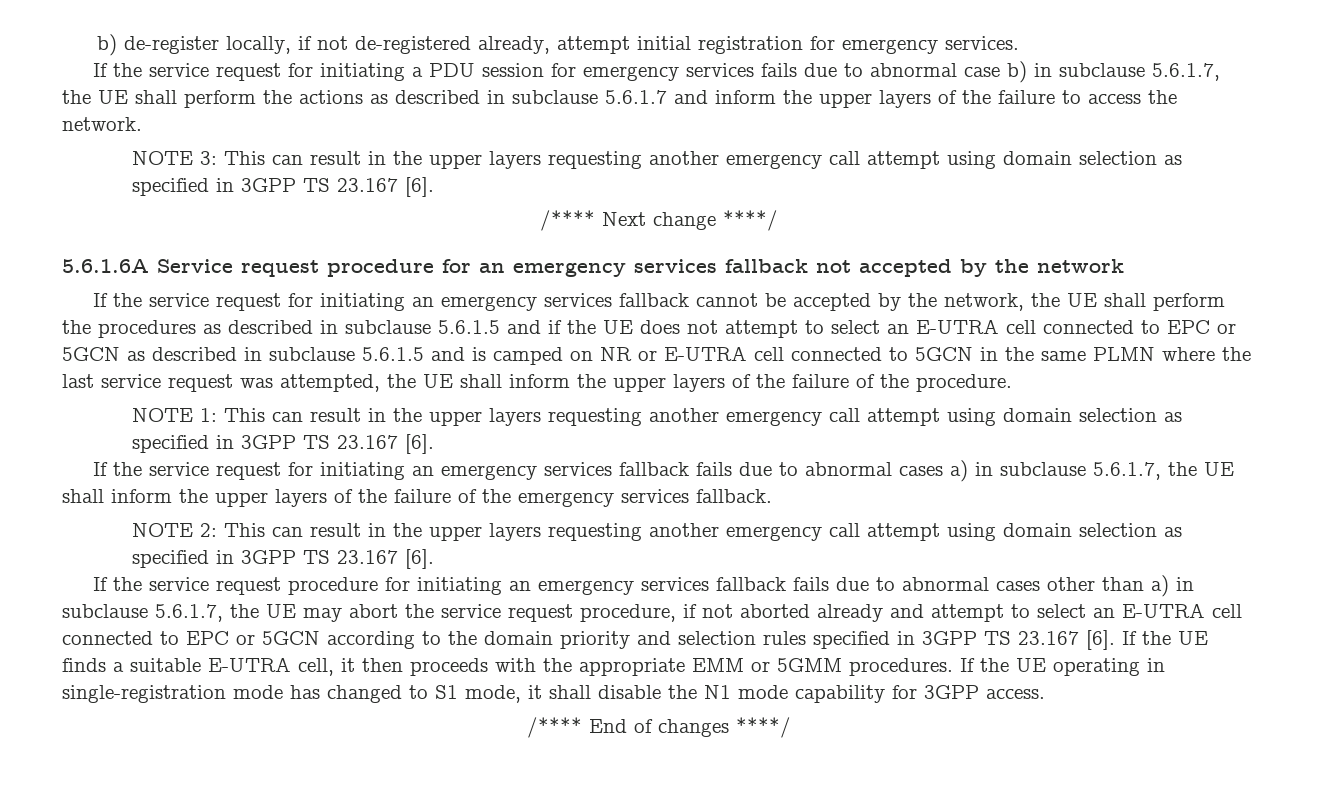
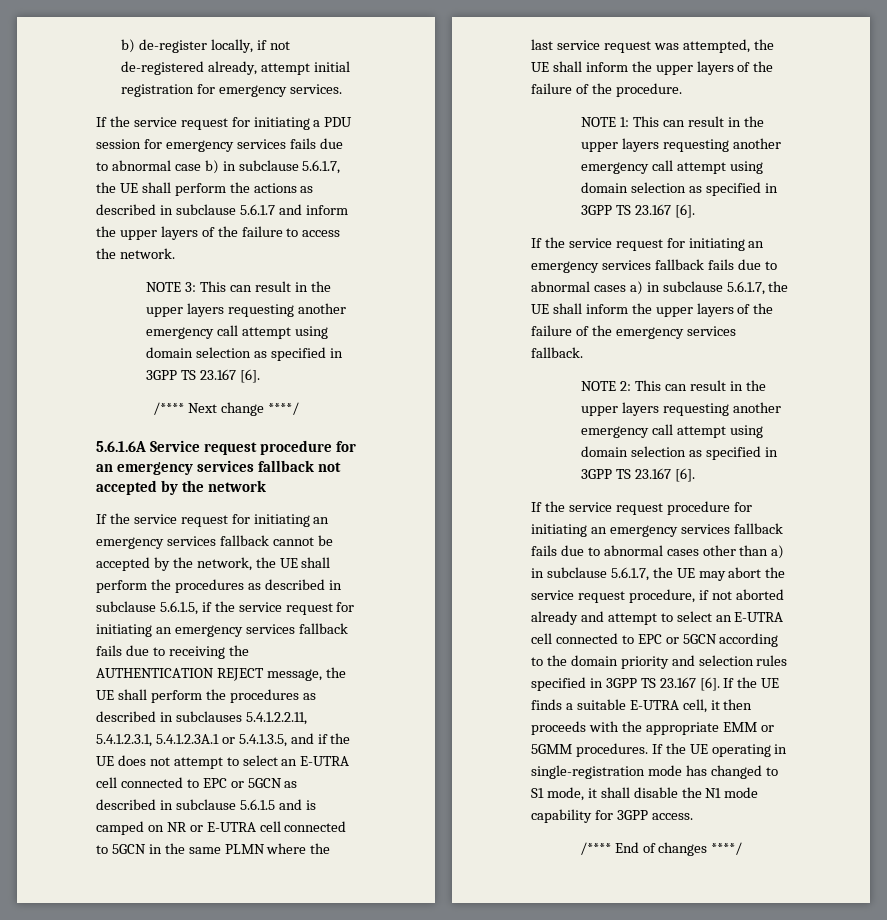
[438,320,500,334] 5.6.1.5 -> [159,601,355,615] [96,623,348,637] [96,645,249,659] [96,667,346,681] [96,689,316,703] [96,711,307,725] [96,734,287,747] 5.6.1.5, if the service request for initiating an emergency services fallback fails due to receiving the AUTHENTICATION REJECT message, the UE shall perform the procedures as described in subclauses 5.4.1.2.2.11, 5.4.1.2.3.1, 5.4.1.2.3A.1 or 5.4.1.3.5,

